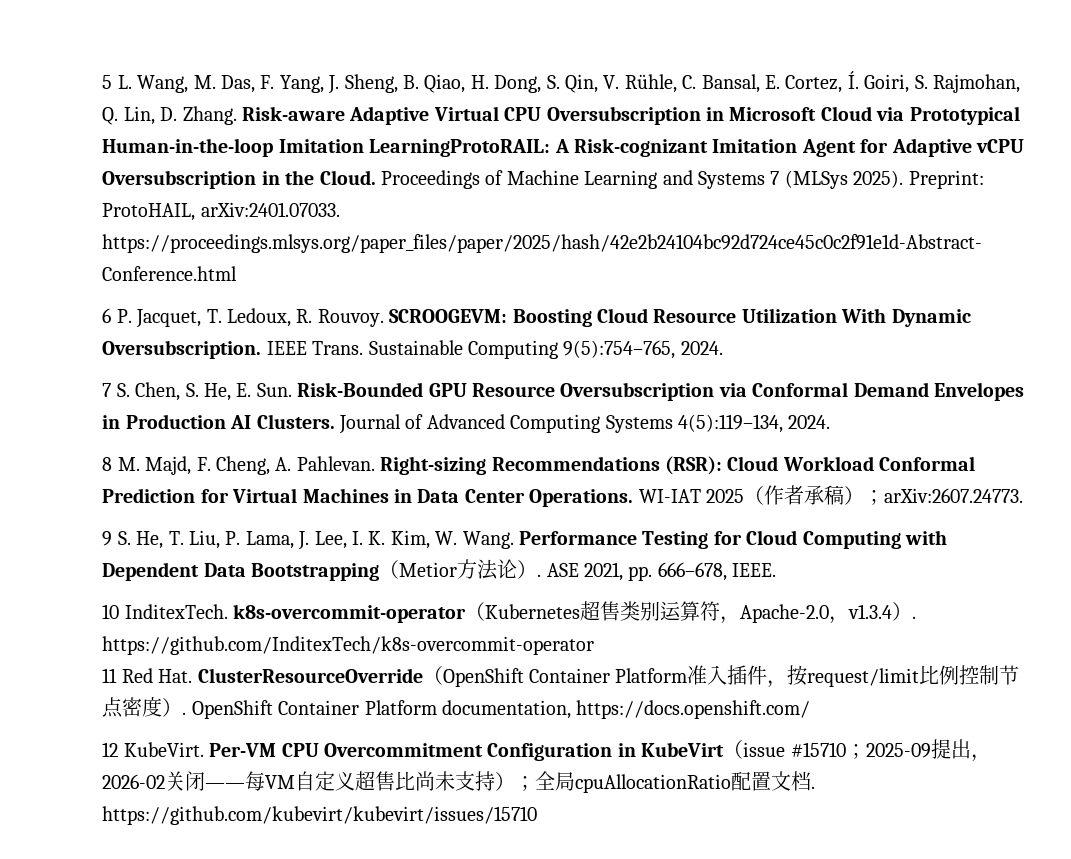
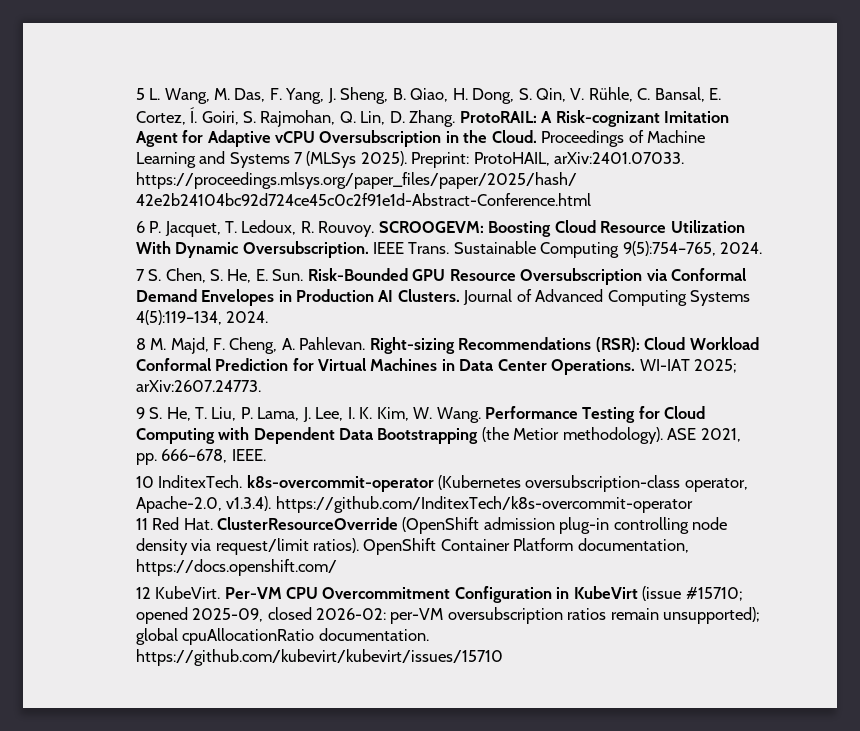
[242,106,1020,125] [102,138,551,157] Risk-aware Adaptive Virtual CPU Oversubscription in Microsoft Cloud via Prototypical Human-in-the-loop Imitation LearningProtoRAIL: -> [459,111,537,123] ProtoRAIL:
[706,485,885,505] 2025（作者承稿）； -> [694,359,738,373] 2025;
[379,559,542,580] （Metior方法论）. -> [481,427,663,444] (the Metior methodology).
[465,601,917,624] （Kubernetes超售类别运算符，Apache-2.0，v1.3.4）. -> [438,475,748,492] [135,496,272,513] (Kubernetes oversubscription-class operator, Apache-2.0, v1.3.4).
[422,665,1020,688] [102,696,187,718] （OpenShift Container Platform准入插件，按request/limit比例控制节点密度）. -> [402,517,728,534] [135,538,360,555] (OpenShift admission plug-in controlling node density via request/limit ratios).
[723,739,991,762] [102,771,816,793] （issue #15710；2025-09提出，2026-02关闭——每VM自定义超售比尚未支持）；全局cpuAllocationRatio配置文档. -> [642,586,743,601] [135,607,761,624] [135,628,429,645] (issue #15710; opened 2025-09, closed 2026-02: per-VM oversubscription ratios remain unsupported); global cpuAllocationRatio documentation.

